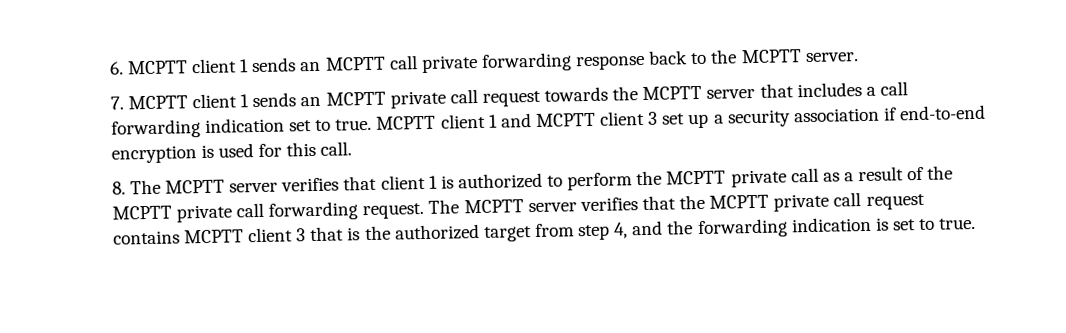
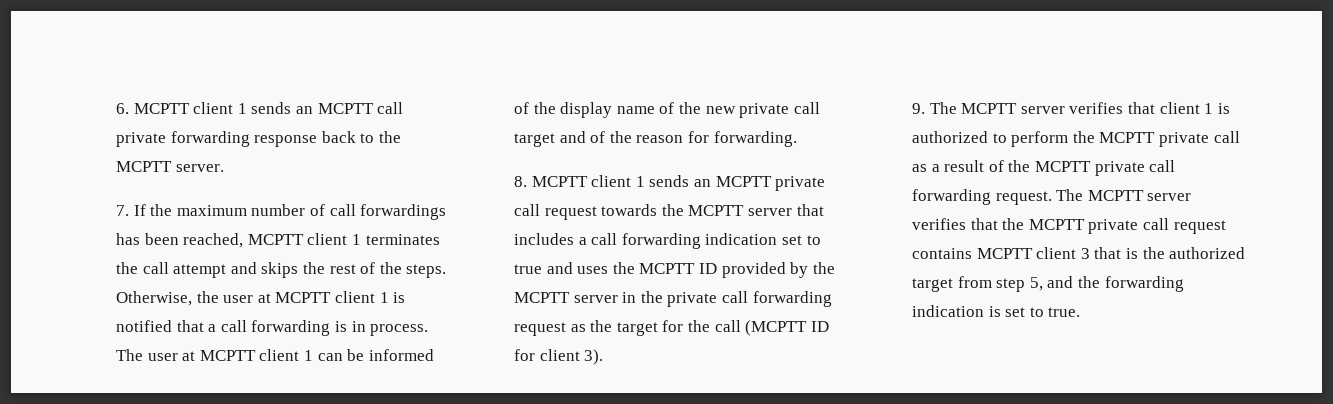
(124, 103) none -> [133,204,447,220] [115,233,440,248] [115,262,447,278] [115,291,406,306] [115,320,429,336] [115,349,434,361] [513,102,820,118] [513,131,797,147] [513,176,527,187] If the maximum number of call forwardings has been reached, MCPTT client 1 terminates the call attempt and skips the rest of the steps. Otherwise, the user at MCPTT client 1 is notified that a call forwarding is in process. The user at MCPTT client 1 can be informed of the display name of the new private call target and of the reason for forwarding. // 8.
[335,104,987,131] [110,141,353,164] [111,181,126,195] true. MCPTT client 1 and MCPTT client 3 set up a security association if end-to-end encryption is used for this call. // 8. -> [513,262,835,278] [513,291,832,307] [513,320,829,336] [513,349,604,365] [911,103,925,114] true and uses the MCPTT ID provided by the MCPTT server in the private call forwarding request as the target for the call (MCPTT ID for client 3). // 9.
[614,222,629,239] 4, -> [1029,277,1043,291] 5,

